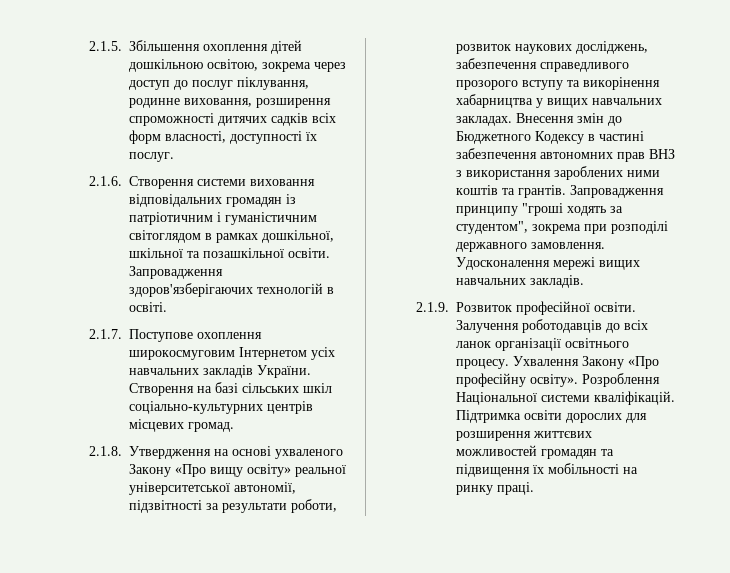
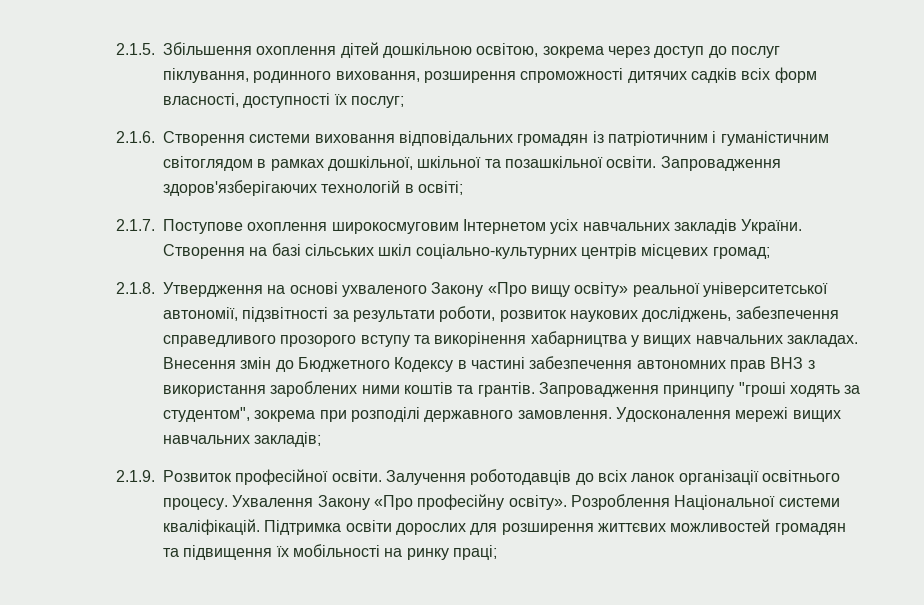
[129,98,181,108] родинне -> [253,71,332,83] родинного
[129,152,175,162] послуг. -> [351,96,405,108] послуг;
[129,302,168,312] освіті. -> [418,181,464,195] освіті;
[188,422,235,432] громад. -> [712,247,770,259] громад;
[530,275,585,288] закладів. -> [254,432,322,447] закладів;
[497,482,535,495] праці. -> [453,545,498,560] праці;

